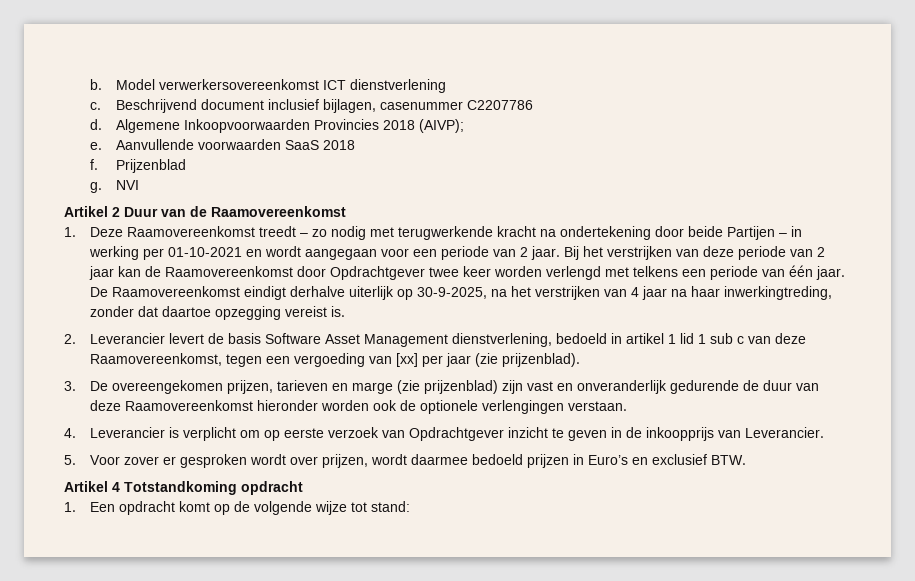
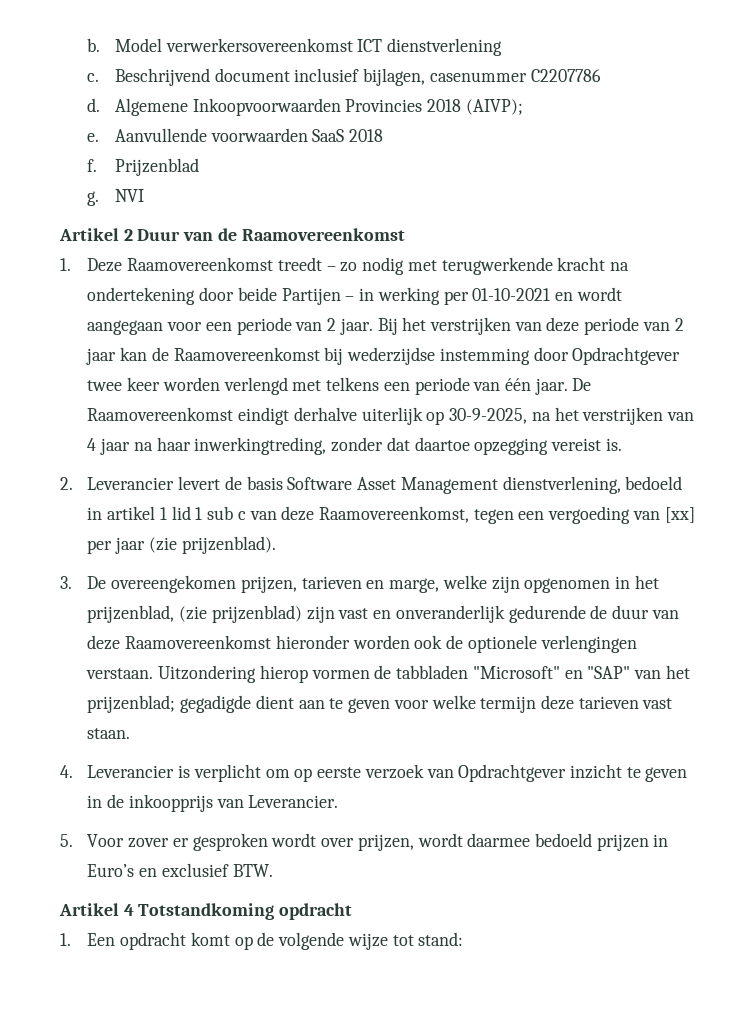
(294, 271) none -> [324,347,530,365] bij wederzijdse instemming
[352,382,394,394] marge -> [389,575,659,593] [87,605,175,623] marge, welke zijn opgenomen in het prijzenblad,
(628, 406) none -> [158,665,690,683] [87,695,673,713] [87,728,131,739] Uitzondering hierop vormen de tabbladen "Microsoft" en "SAP" van het prijzenblad; gegadigde dient aan te geven voor welke termijn deze tarieven vast staan.

